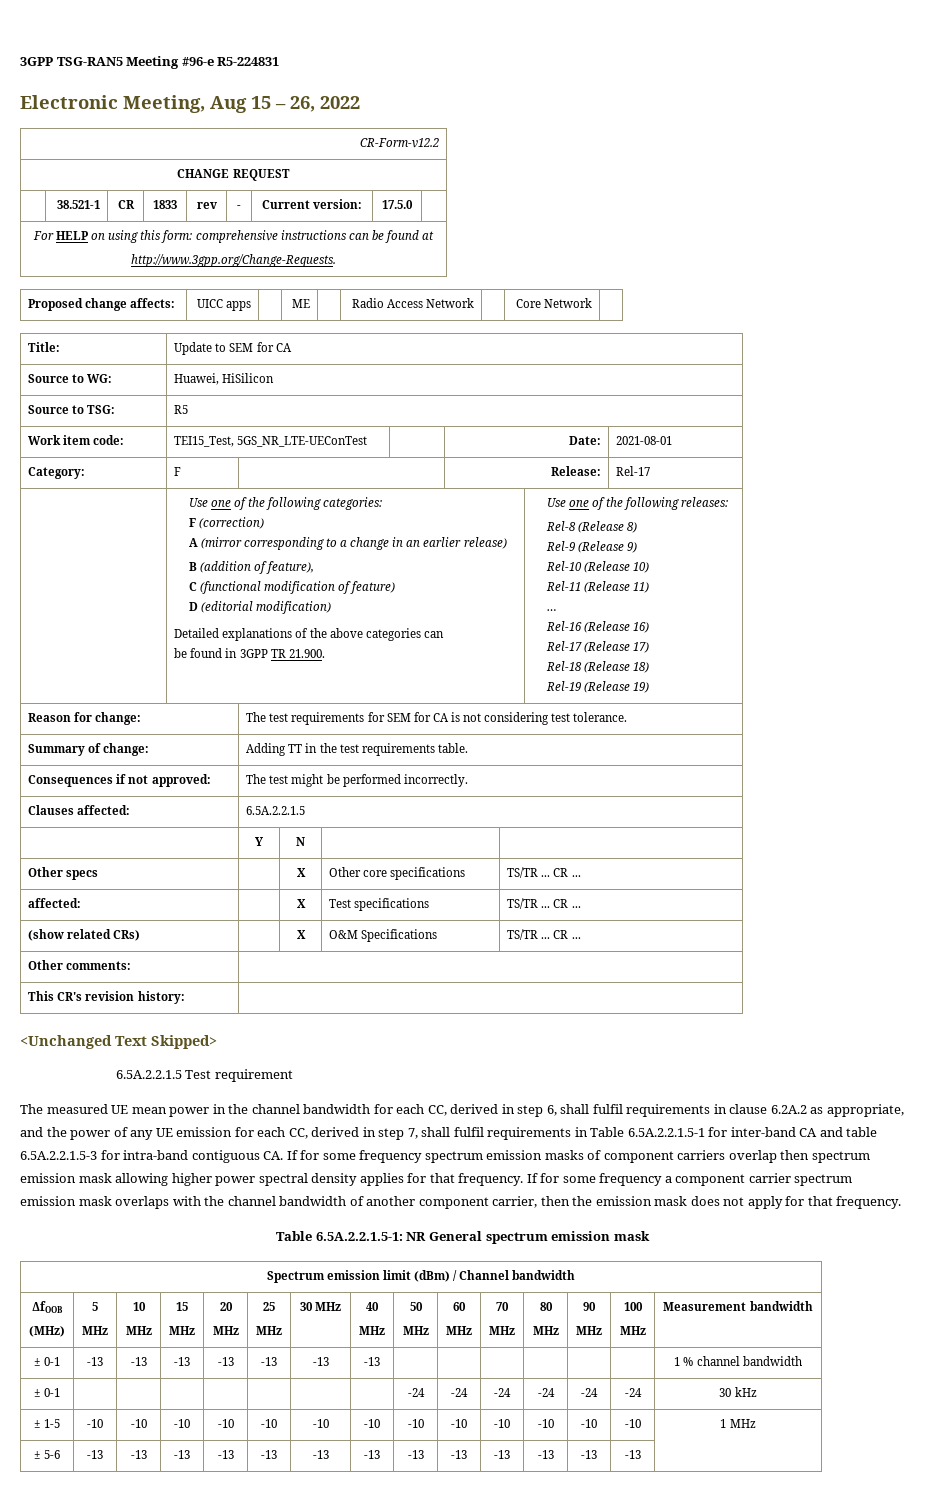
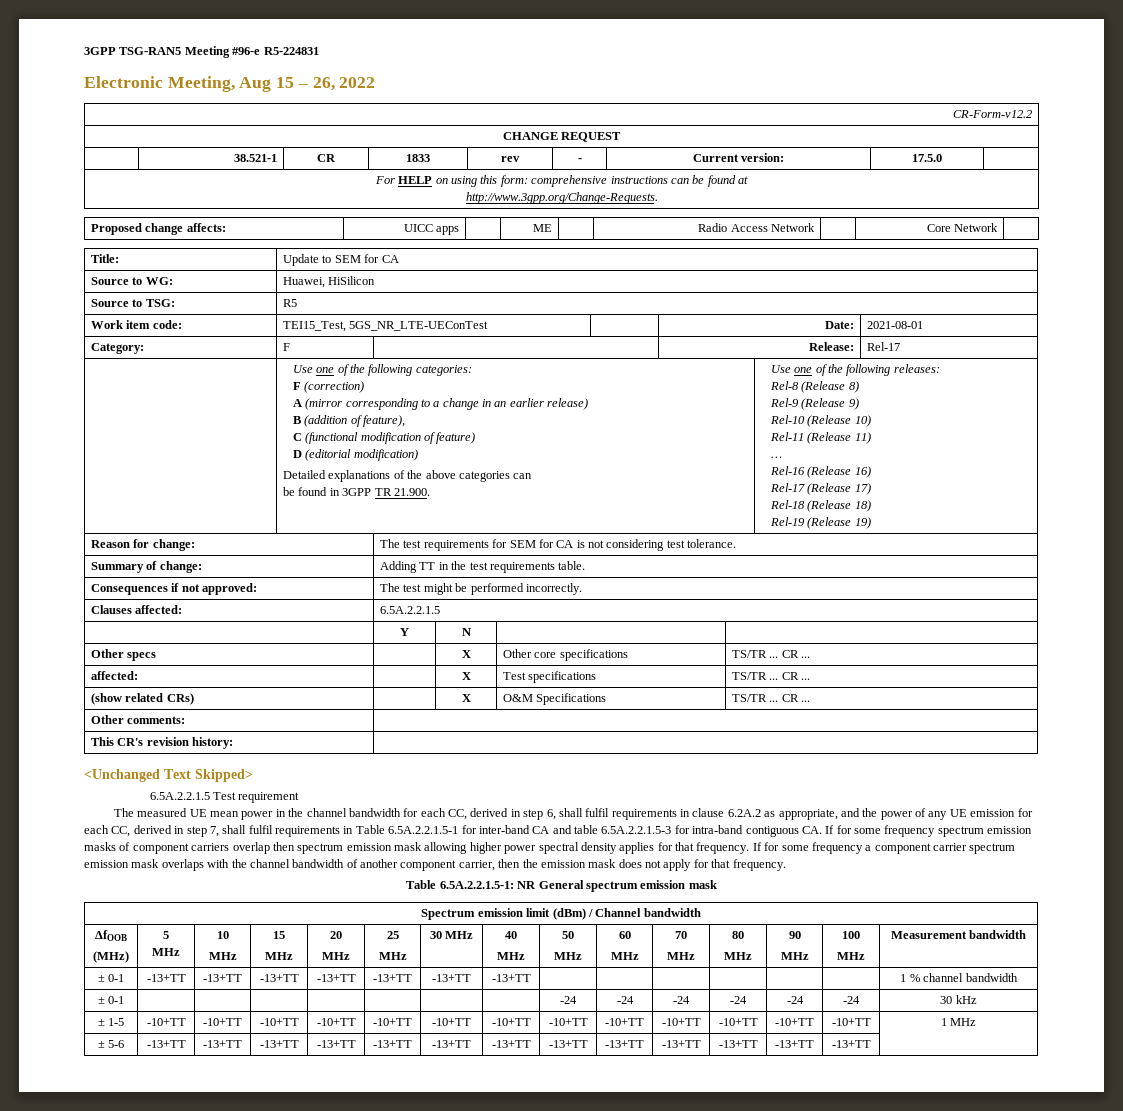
[87,1357,103,1366] [130,1357,147,1366] [174,1357,190,1366] [217,1357,234,1366] [261,1357,277,1366] [312,1357,329,1366] [364,1357,380,1366] -13 | -13 | -13 | -13 | -13 | -13 | -13 -> [146,974,186,982] [203,974,242,982] [259,974,299,982] [316,974,356,982] [373,974,412,982] [432,974,471,982] [491,974,531,982] -13+TT | -13+TT | -13+TT | -13+TT | -13+TT | -13+TT | -13+TT
[87,1419,103,1428] [130,1419,147,1428] [174,1419,190,1428] [217,1419,234,1428] [261,1419,277,1428] [312,1419,329,1428] [364,1419,380,1428] [407,1419,424,1428] [451,1419,467,1428] [494,1419,510,1428] [537,1419,554,1428] [581,1419,597,1428] [624,1419,641,1428] [720,1419,756,1428] [34,1450,60,1459] [87,1450,103,1459] [130,1450,147,1459] [174,1450,190,1459] [217,1450,234,1459] [261,1450,277,1459] [312,1450,329,1459] [364,1450,380,1459] [407,1450,424,1459] [451,1450,467,1459] [494,1450,510,1459] [537,1450,554,1459] [581,1450,597,1459] [624,1450,641,1459] -10 | -10 | -10 | -10 | -10 | -10 | -10 | -10 | -10 | -10 | -10 | -10 | -10 | 1 MHz // ± 5-6 | -13 | -13 | -13 | -13 | -13 | -13 | -13 | -13 | -13 | -13 | -13 | -13 | -13 -> [146,1018,186,1026] [203,1018,242,1026] [259,1018,299,1026] [316,1018,356,1026] [373,1018,412,1026] [432,1018,471,1026] [491,1018,531,1026] [548,1018,588,1026] [605,1018,644,1026] [661,1018,701,1026] [718,1018,758,1026] [775,1018,814,1026] [831,1018,871,1026] [940,1018,977,1026] [97,1040,125,1048] [146,1040,186,1048] [203,1040,242,1048] [259,1040,299,1048] [316,1040,356,1048] [373,1040,412,1048] [432,1040,471,1048] [491,1040,531,1048] [548,1040,588,1048] [605,1040,644,1048] [661,1040,701,1048] [718,1040,758,1048] [775,1040,814,1048] [831,1040,871,1048] -10+TT | -10+TT | -10+TT | -10+TT | -10+TT | -10+TT | -10+TT | -10+TT | -10+TT | -10+TT | -10+TT | -10+TT | -10+TT | 1 MHz // ± 5-6 | -13+TT | -13+TT | -13+TT | -13+TT | -13+TT | -13+TT | -13+TT | -13+TT | -13+TT | -13+TT | -13+TT | -13+TT | -13+TT

